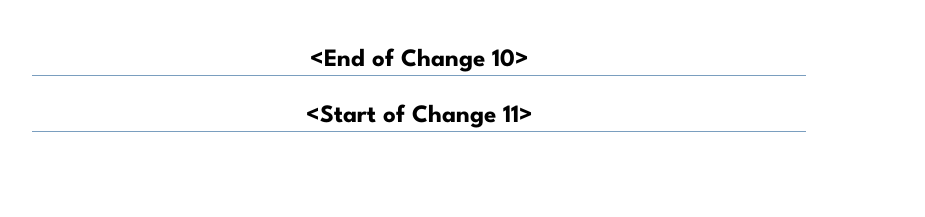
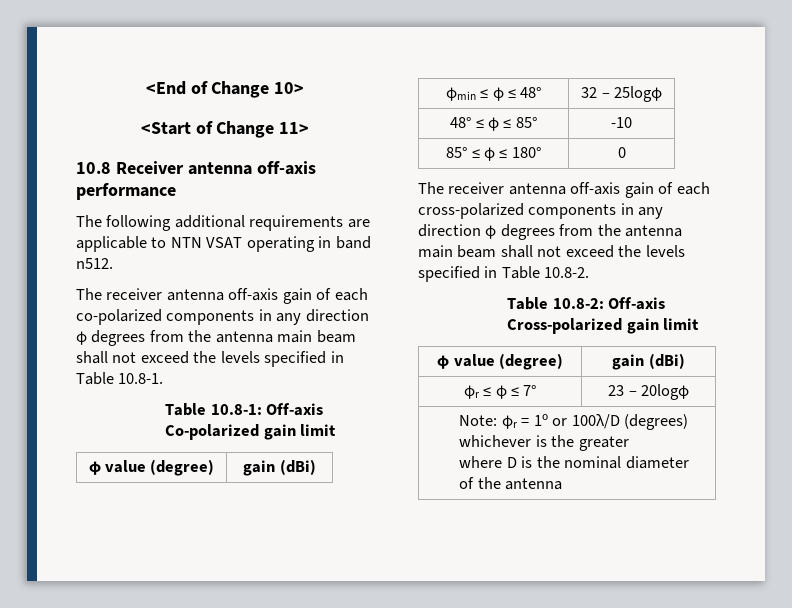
(533, 113) none -> [76,161,316,175] [76,183,176,200] [76,215,370,231] [76,236,371,252] [76,258,113,269] [76,288,368,304] [76,309,369,325] [76,330,356,346] [76,351,344,367] [76,372,164,385] [165,403,324,416] [165,424,337,440] [88,459,215,476] [243,459,316,476] [445,87,542,101] [581,86,662,102] [450,117,537,131] [611,117,632,128] [446,147,541,161] [617,147,626,158] [418,182,710,198] [418,203,664,219] [418,224,683,240] [418,245,685,258] [418,266,590,282] [507,297,666,310] [507,318,700,334] [437,353,563,370] [612,353,685,370] [463,385,537,399] [608,384,689,400] [459,414,688,430] [459,435,629,451] [459,456,689,469] [459,477,563,490] // 10.8 Receiver antenna off-axis performance // The following additional requirements are applicable to NTN VSAT operating in band n512. // The receiver antenna off-axis gain of each co-polarized components in any direction φ degrees from the antenna main beam shall not exceed the levels specified in Table 10.8-1. // Table 10.8-1: Off-axis Co-polarized gain limit // φ value (degree) | gain (dBi) // φmin ≤ φ ≤ 48° | 32 – 25logφ // 48° ≤ φ ≤ 85° | -10 // 85° ≤ φ ≤ 180° | 0 // The receiver antenna off-axis gain of each cross-polarized components in any direction φ degrees from the antenna main beam shall not exceed the levels specified in Table 10.8-2. // Table 10.8-2: Off-axis Cross-polarized gain limit // φ value (degree) | gain (dBi) // φr ≤ φ ≤ 7° | 23 – 20logφ // Note: φr = 1o or 100λ/D (degrees) whichever is the greater // where D is the nominal diameter of the antenna

